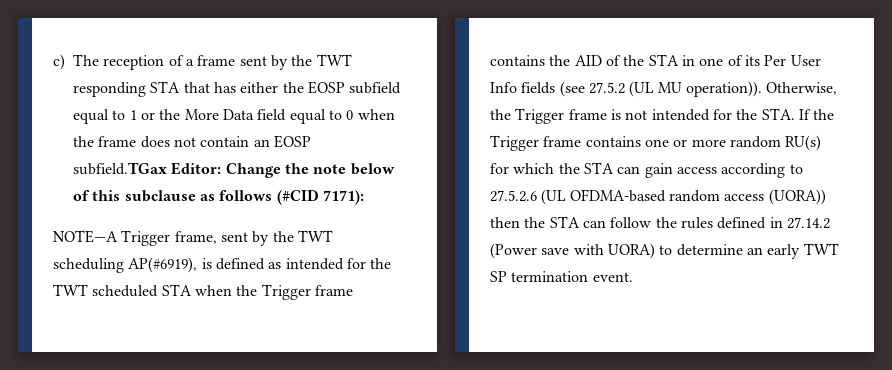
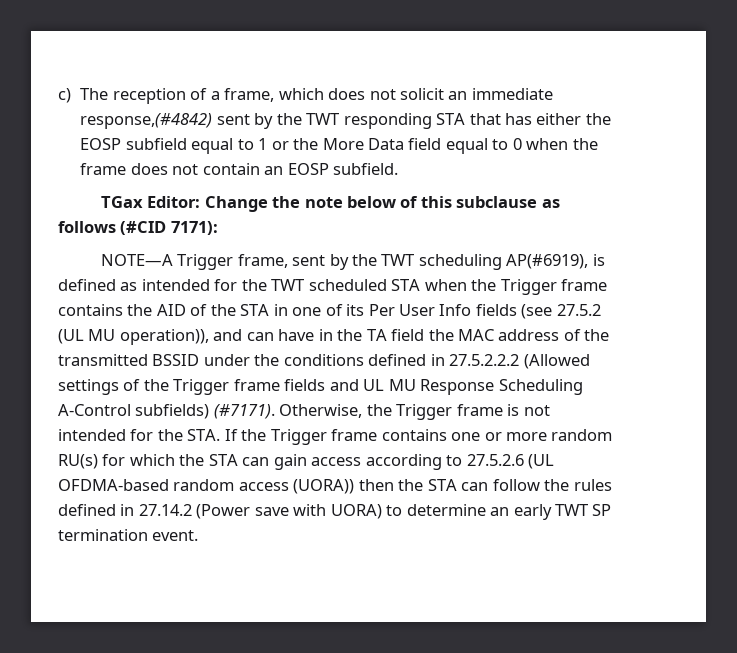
[197,55,236,66] frame -> [224,88,553,102] [80,113,213,129] frame, which does not solicit an immediate response,(#4842)
[73,162,167,175] subfield.TGax -> [333,163,399,175] [100,196,143,208] subfield. // TGax
[685,81,762,97] operation)). -> [119,329,610,345] [58,354,590,369] [58,379,583,395] [58,404,275,419] operation)), and can have in the TA field the MAC address of the transmitted BSSID under the conditions defined in 27.5.2.2.2 (Allowed settings of the Trigger frame fields and UL MU Response Scheduling A-Control subfields) (#7171).

